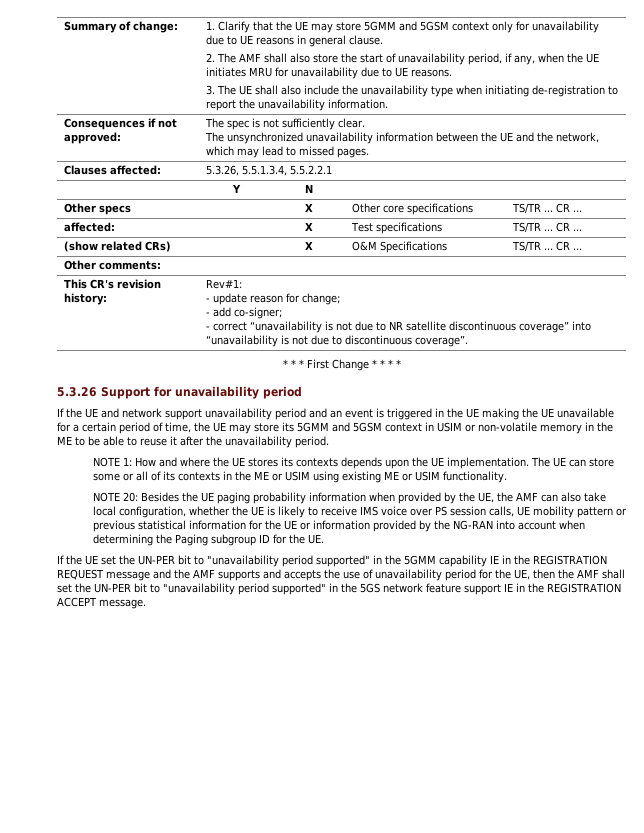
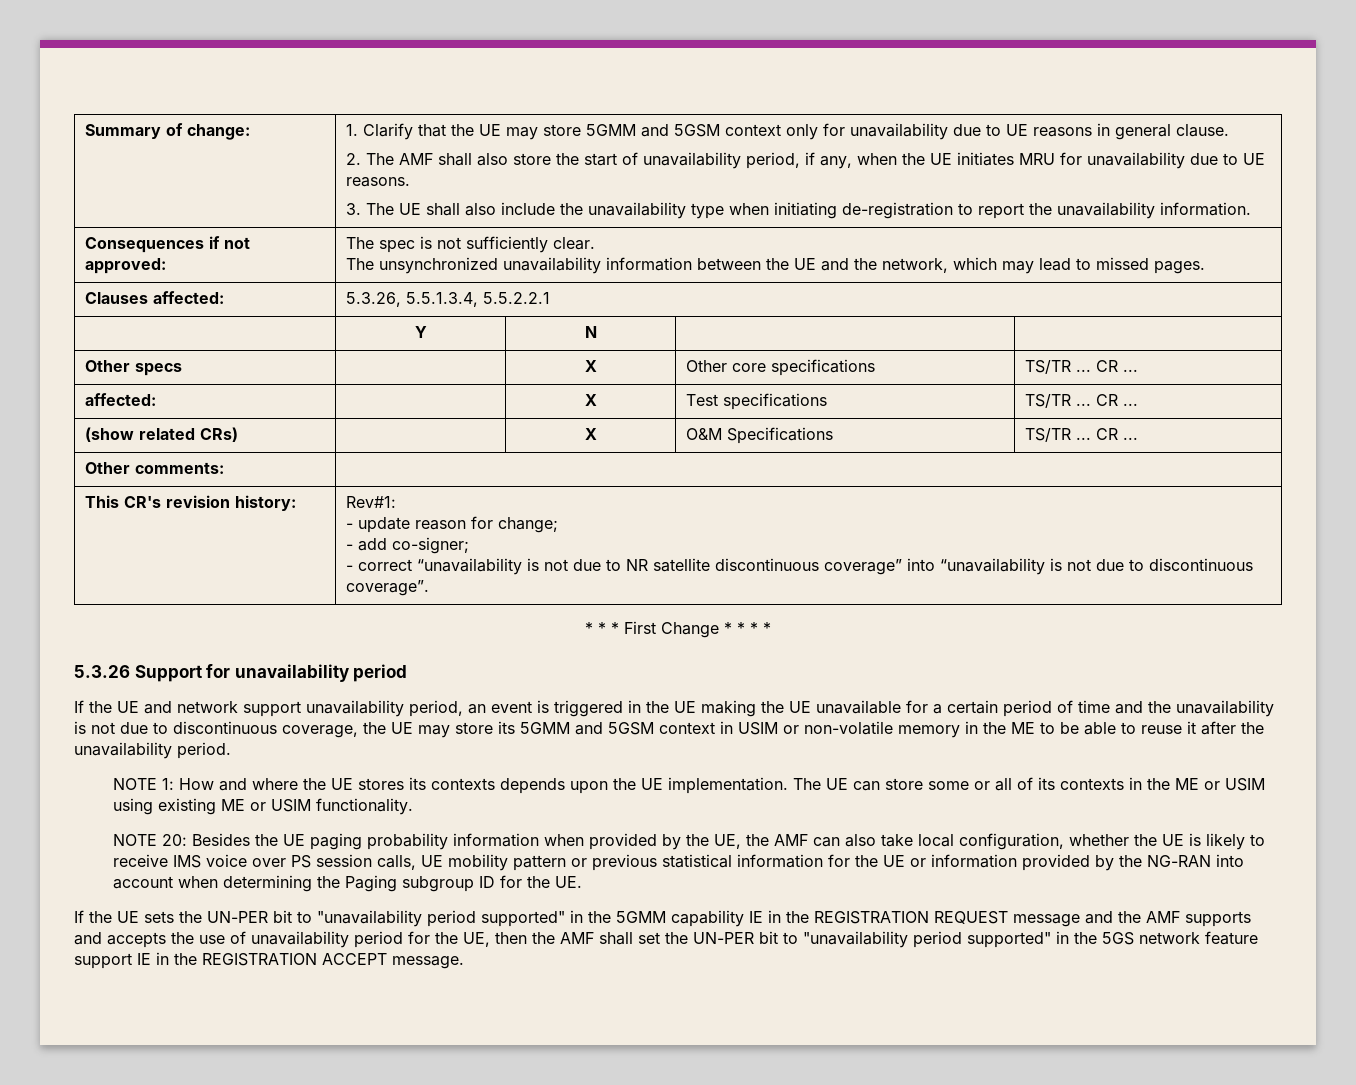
[275,408,327,420] period and -> [409,700,463,717] period,
[165,422,191,433] time, -> [1078,700,1274,717] [74,721,358,738] time and the unavailability is not due to discontinuous coverage,
[101,556,116,565] set -> [144,911,174,923] sets

